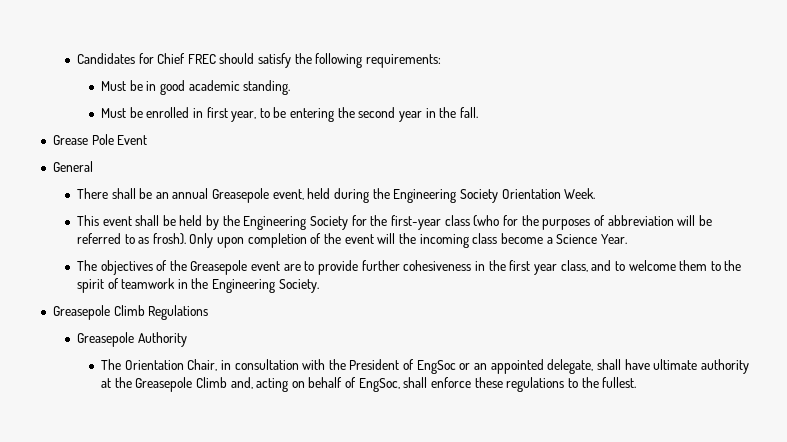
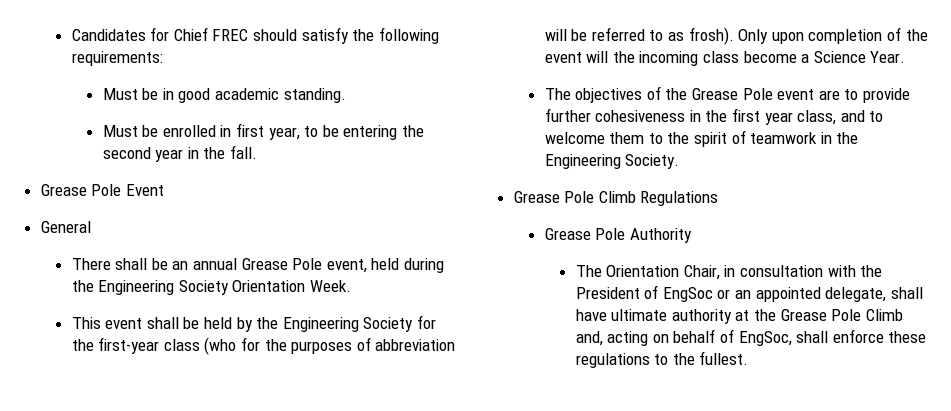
[212,188,270,203] Greasepole -> [241,258,323,270] Grease Pole
[190,260,248,275] Greasepole -> [692,88,773,100] Grease Pole
[52,305,110,320] Greasepole -> [513,191,595,203] Grease Pole
[76,332,134,347] Greasepole -> [544,228,626,240] Grease Pole
[135,377,193,392] Greasepole -> [780,309,862,321] Grease Pole

